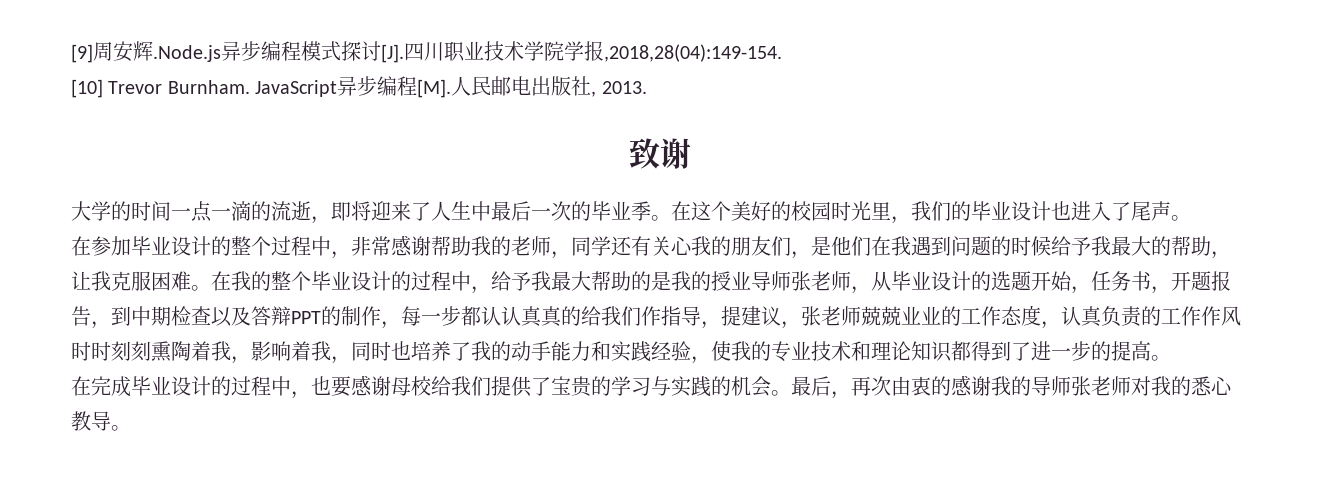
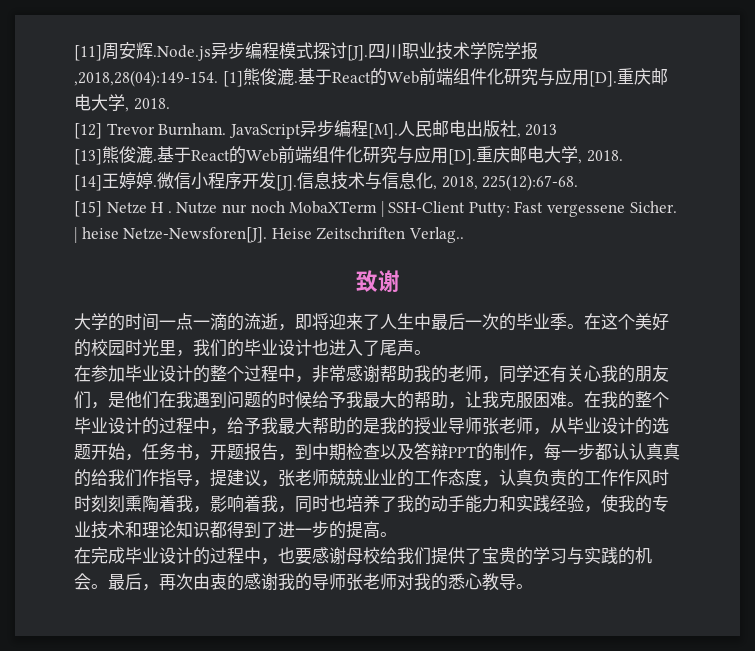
[71,44,93,63] [9] -> [74,45,102,61] [11]
[71,79,103,98] // [10] -> [222,68,668,87] [74,94,170,112] [74,123,102,139] [1]熊俊漉.基于React的Web前端组件化研究与应用[D].重庆邮电大学, 2018. // [12]
[601,81,647,94] 2013. -> [525,124,558,136] [74,146,623,165] [74,172,579,191] [74,201,677,217] [74,227,464,243] 2013 // [13]熊俊漉.基于React的Web前端组件化研究与应用[D].重庆邮电大学, 2018. // [14]王婷婷.微信小程序开发[J].信息技术与信息化, 2018, 225(12):67-68. // [15] Netze H . Nutze nur noch MobaXTerm | SSH-Client Putty: Fast vergessene Sicher. | heise Netze-Newsforen[J]. Heise Zeitschriften Verlag..

